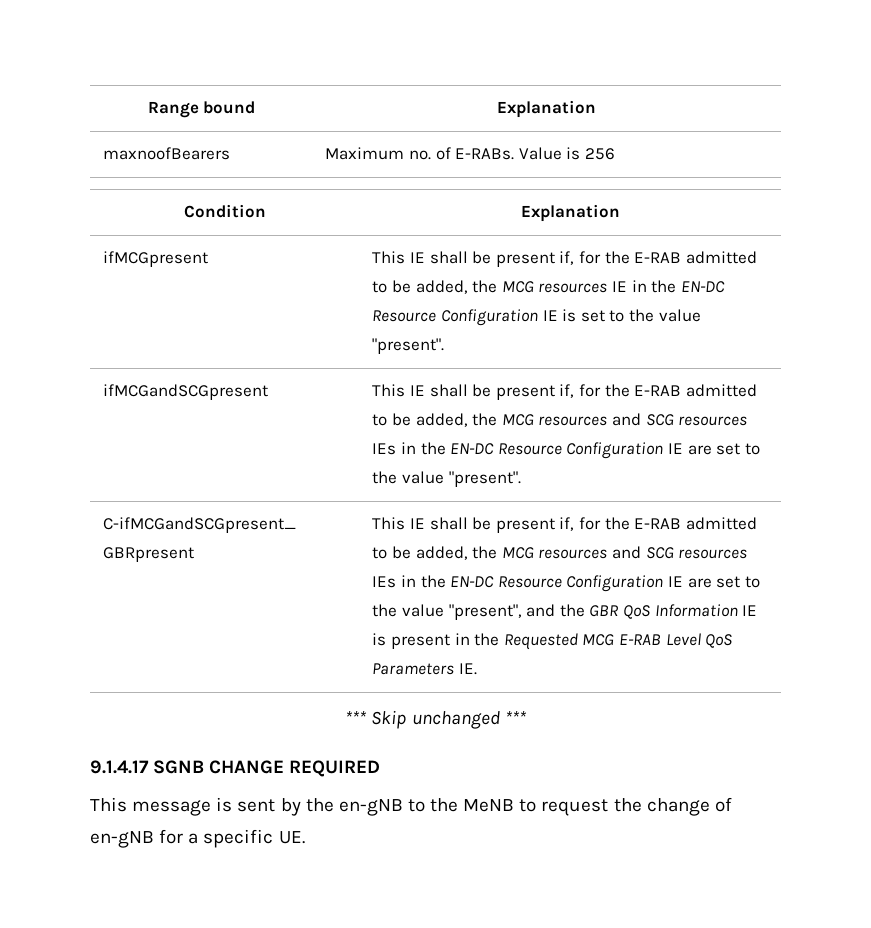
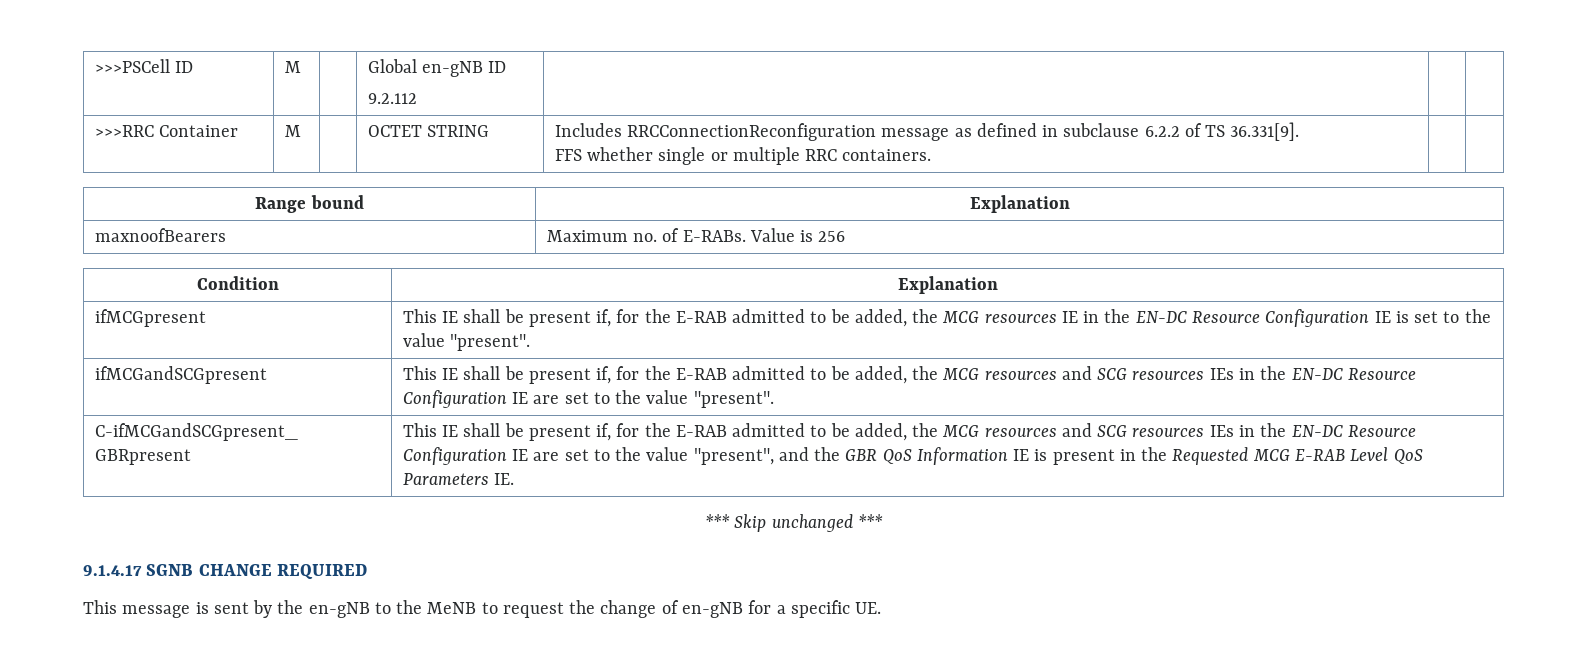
(147, 109) none -> [94,59,193,73] [284,61,301,73] [367,59,507,77] [367,93,417,104] [94,125,238,137] [284,125,301,137] [367,125,489,137] [554,122,1300,141] [554,147,932,165] >>>PSCell ID | M | | Global en-gNB ID // 9.2.112 | | | // >>>RRC Container | M | | OCTET STRING | Includes RRCConnectionReconfiguration message as defined in subclause 6.2.2 of TS 36.331[9]. // FFS whether single or multiple RRC containers. | | //

